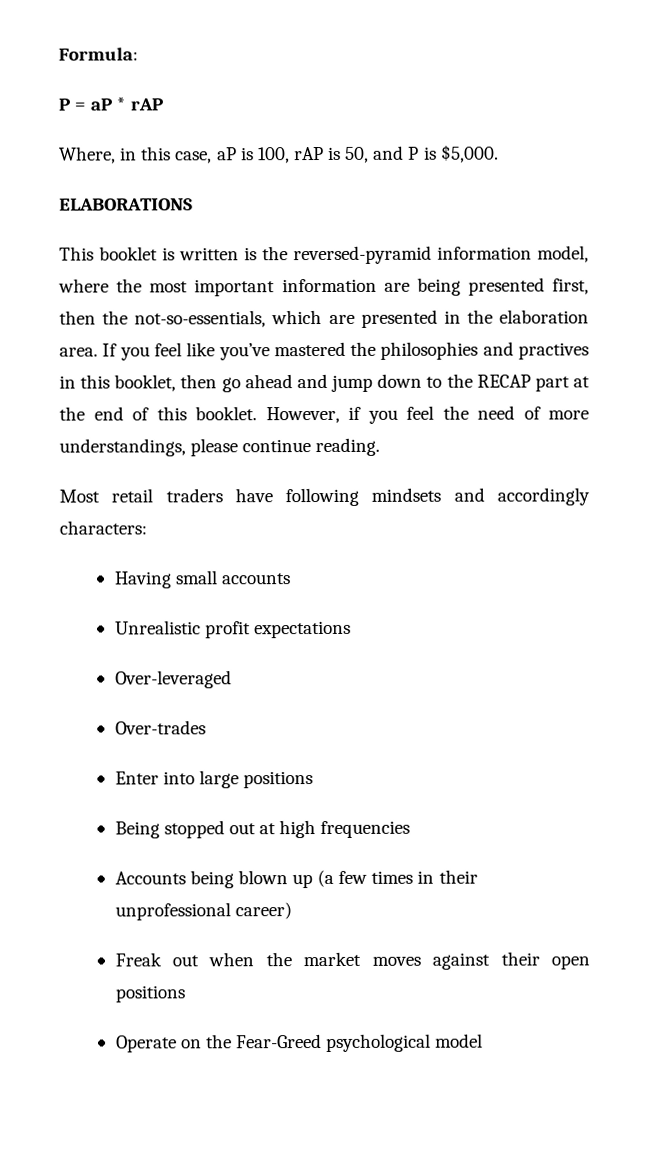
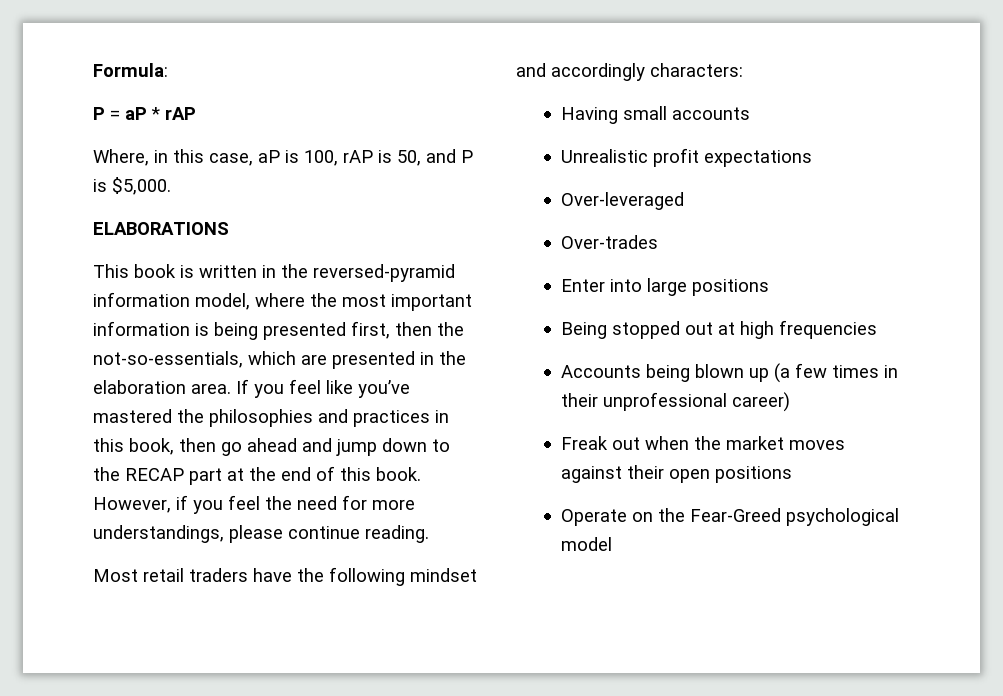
[99,246,158,261] booklet -> [134,264,176,278] book
[244,247,257,261] is -> [262,265,276,278] in
[383,282,410,292] are -> [195,323,209,336] is
[518,342,590,360] [59,374,177,392] practives in this booklet, -> [353,410,449,427] [93,438,174,455] practices in this book,
[195,406,257,421] booklet. -> [376,467,421,481] book.
[523,406,541,420] of -> [342,495,367,510] for
[285,487,442,507] following mindsets -> [297,567,477,586] the following mindset

